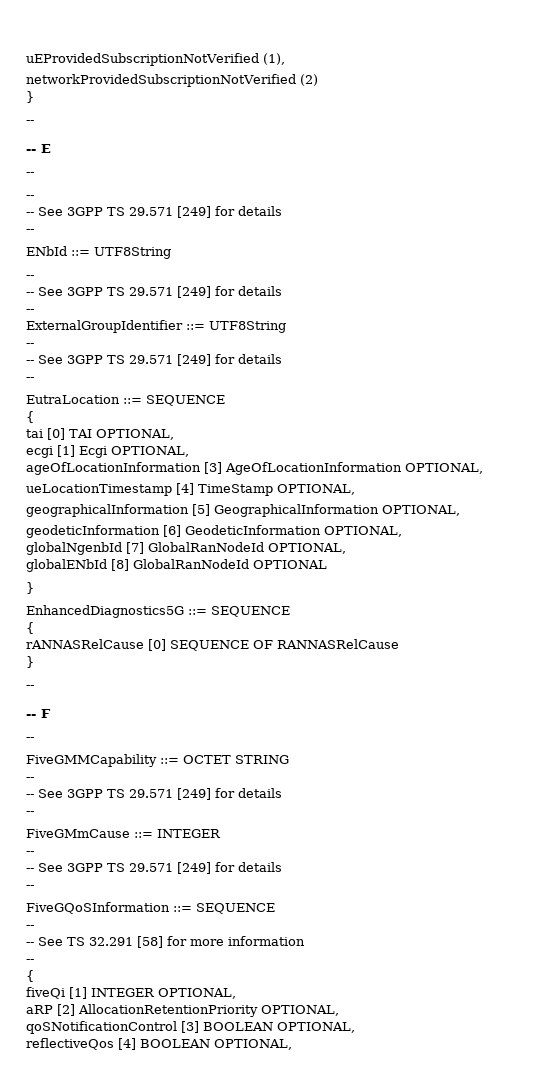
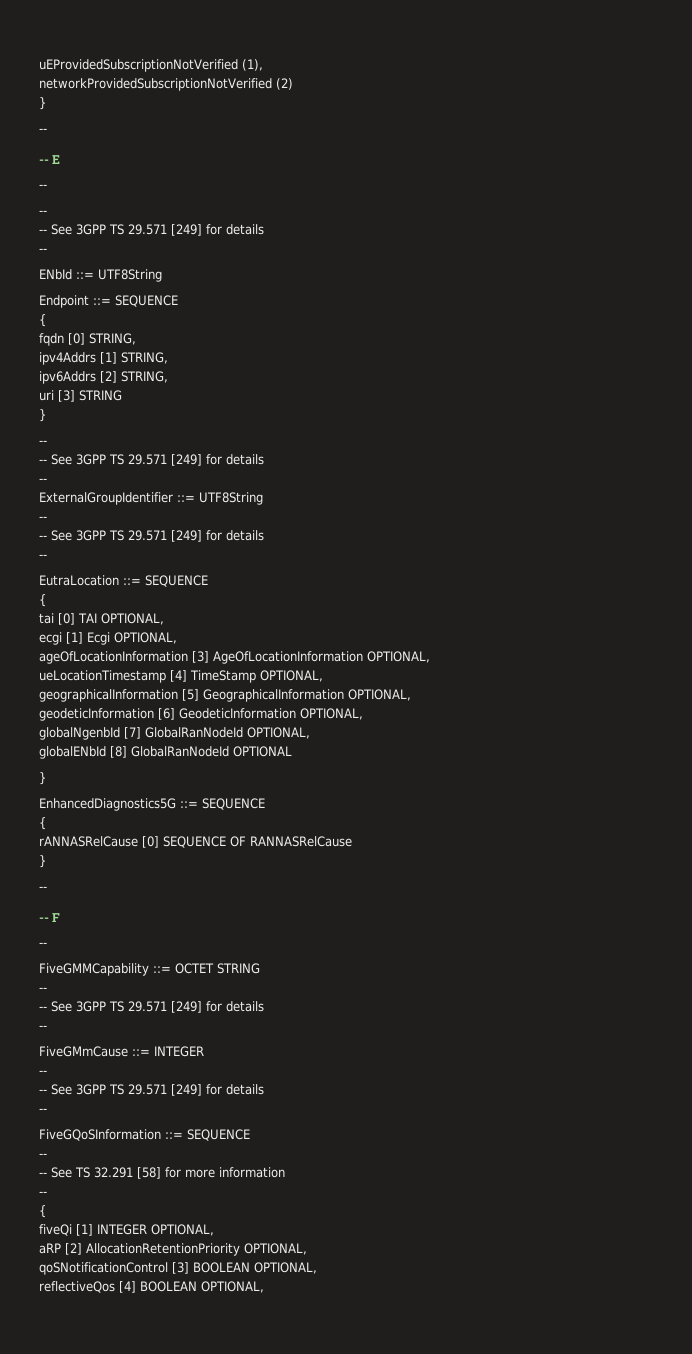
(171, 253) none -> [39,295,178,308] [39,314,46,327] [39,333,136,346] [39,352,168,365] [39,371,168,384] [39,390,122,402] [39,409,46,422] // Endpoint ::= SEQUENCE // { // fqdn [0] STRING, // ipv4Addrs [1] STRING, // ipv6Addrs [2] STRING, // uri [3] STRING // }

